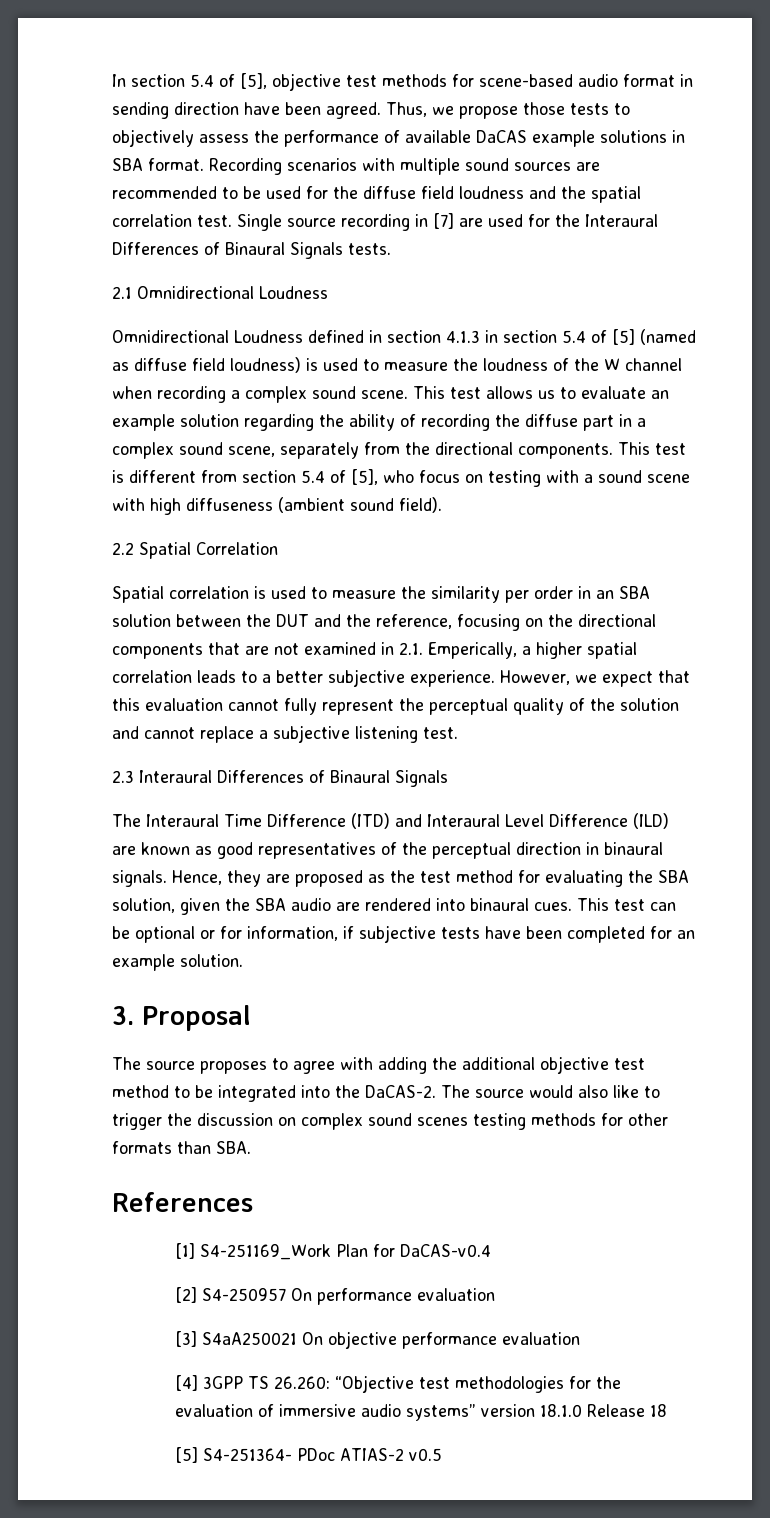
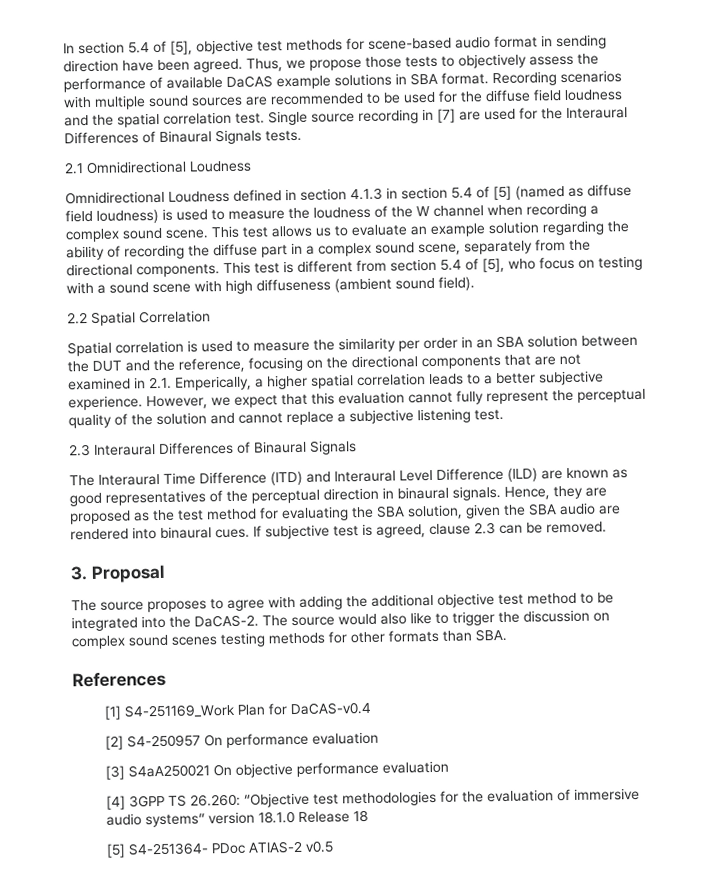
[577,898,676,911] [112,925,695,943] [112,954,243,971] This test can be optional or for information, if subjective tests have been completed for an example solution. -> [253,521,607,540] If subjective test is agreed, clause 2.3 can be removed.

